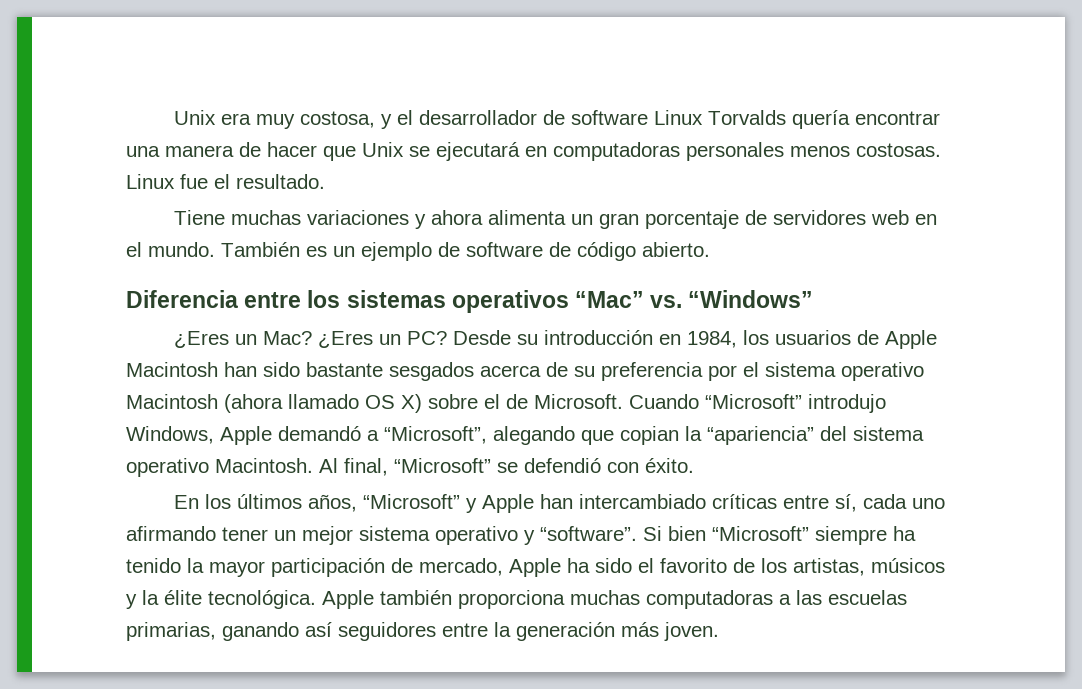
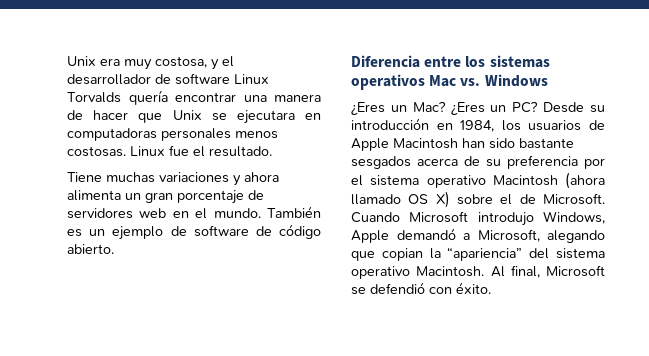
[436,142,520,161] ejecutará -> [236,110,295,124] ejecutara
[575,290,814,308] “Mac” vs. “Windows” -> [429,74,548,87] Mac vs. Windows
[705,394,802,409] “Microsoft” -> [409,211,469,223] Microsoft
[384,426,487,444] “Microsoft”, -> [477,229,540,242] Microsoft,
[394,458,491,473] “Microsoft” -> [546,265,605,277] Microsoft
[173,494,945,513] [126,526,916,545] [126,558,945,577] [126,590,907,609] [126,622,719,641] // En los últimos años, “Microsoft” y Apple han intercambiado críticas entre sí, cada uno afirmando tener un mejor sistema operativo y “software”. Si bien “Microsoft” siempre ha tenido la mayor participación de mercado, Apple ha sido el favorito de los artistas, músicos y la élite tecnológica. Apple también proporciona muchas computadoras a las escuelas primarias, ganando así seguidores entre la generación más joven. -> (491, 288) none

